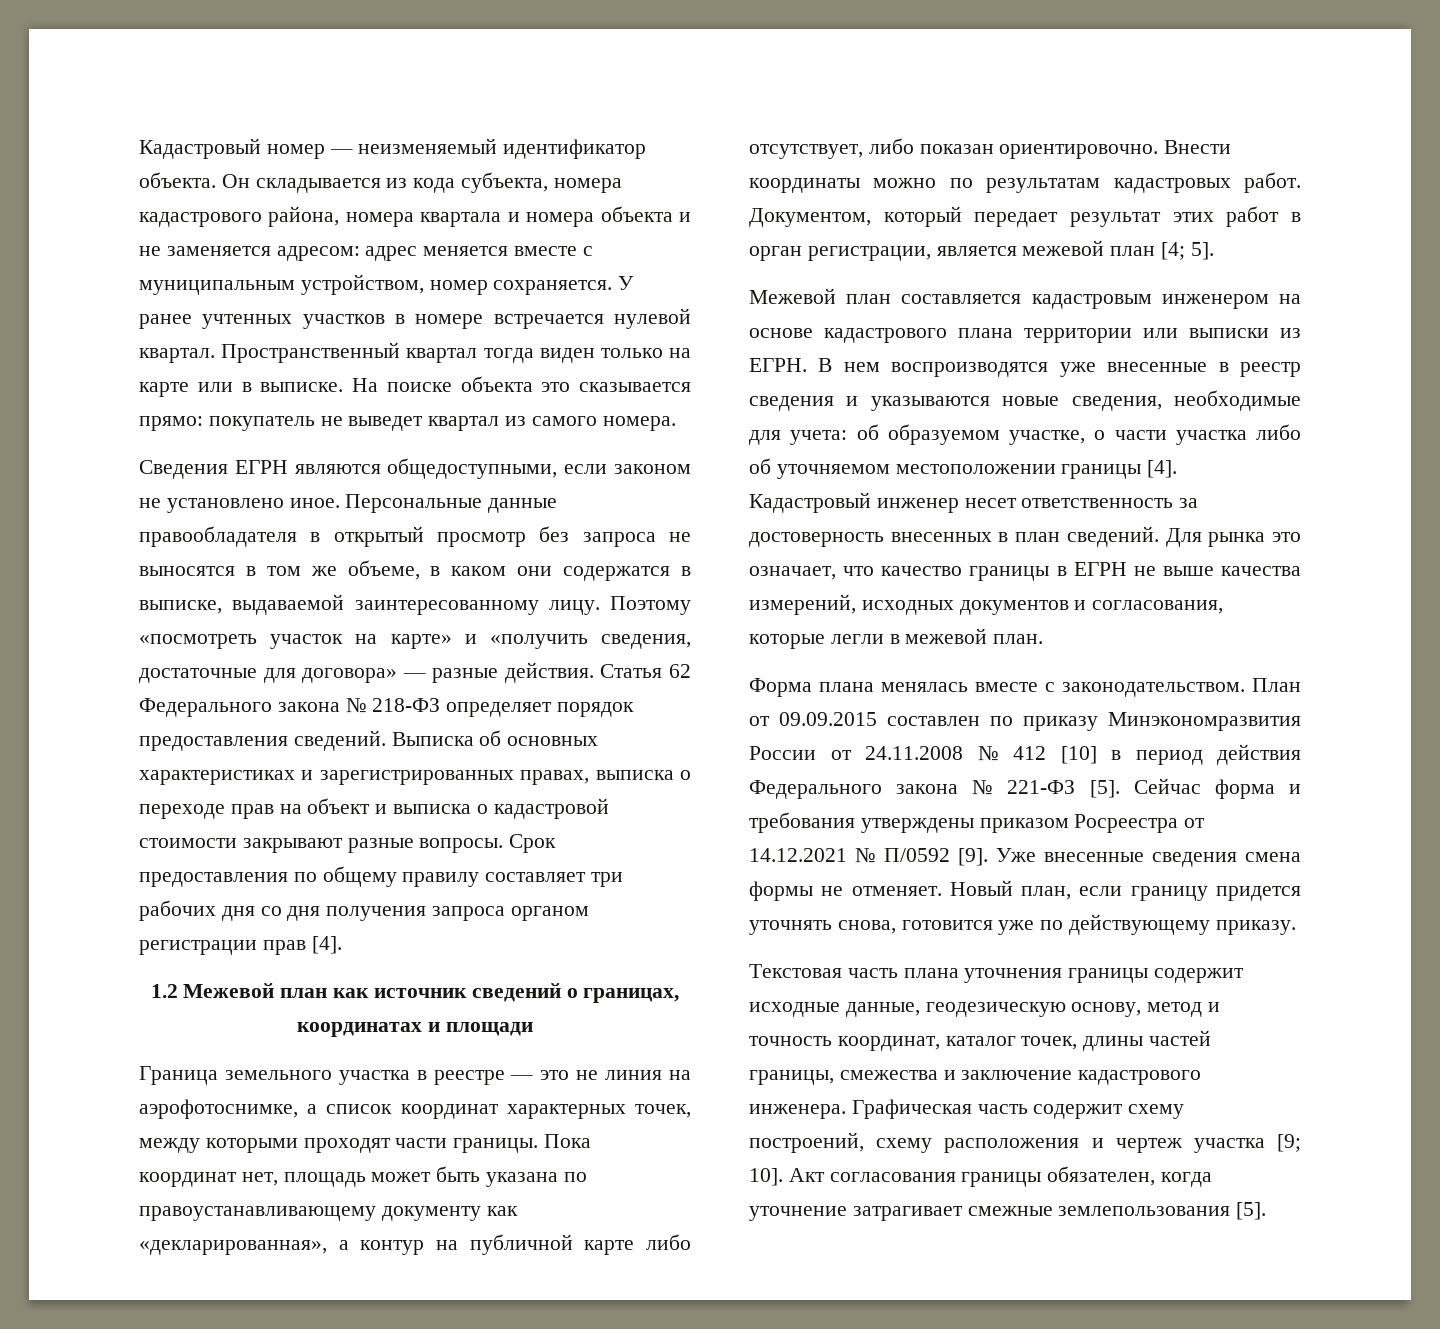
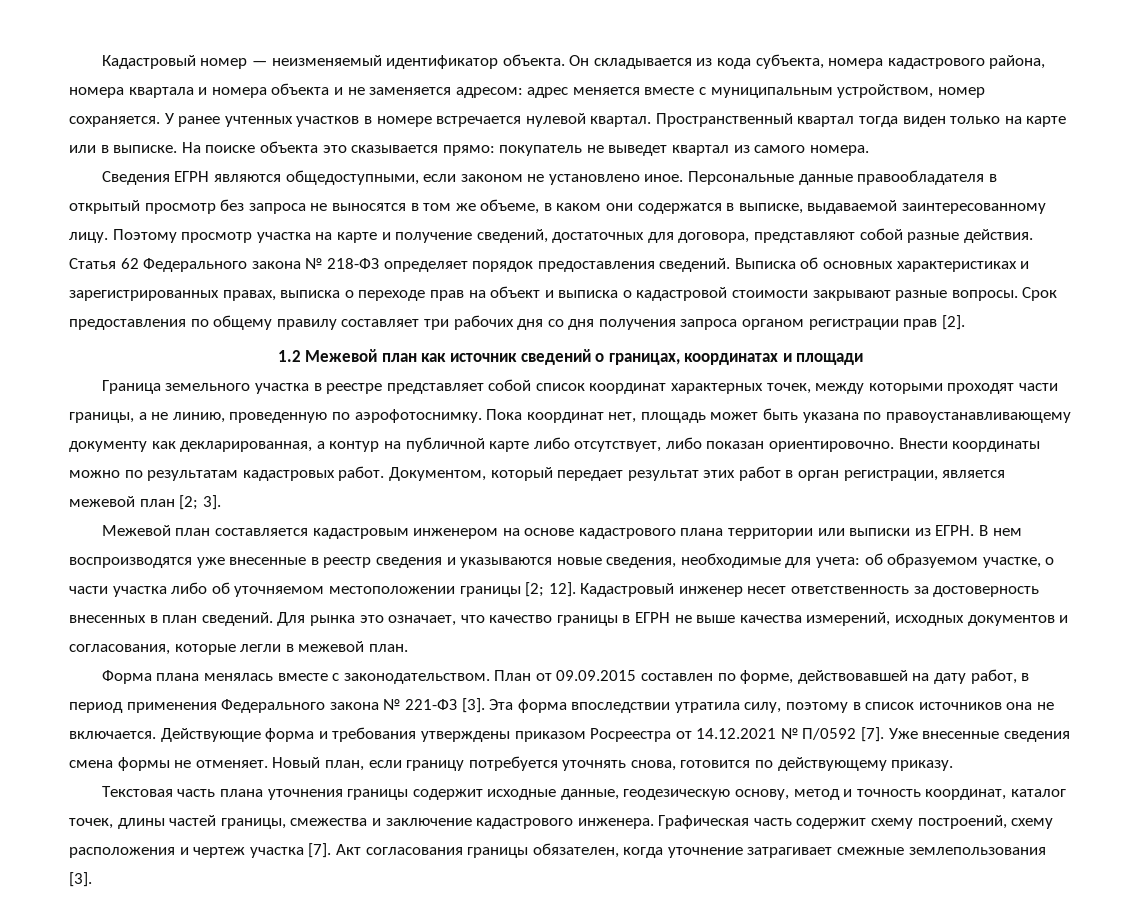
[139,634,691,649] [139,668,426,683] «посмотреть участок на карте» и «получить сведения, достаточные для договора» — -> [181,228,903,243] просмотр участка на карте и получение сведений, достаточных для договора, представляют собой
[311,936,342,954] [4]. -> [941,315,965,330] [2].
[510,1070,692,1080] [139,1099,318,1119] — это не линия на аэрофотоснимке, а -> [386,379,532,394] представляет собой
[453,1138,539,1153] границы. -> [69,409,482,423] границы, а не линию, проведенную по аэрофотоснимку.
[139,1240,327,1255] «декларированная», -> [180,441,313,452] декларированная,
[1161,242,1214,260] [4; 5]. -> [179,495,221,510] [2; 3].
[1147,460,1178,478] [4]. -> [525,582,576,597] [2; 12].
[1023,712,1301,731] [749,746,1097,764] приказу Минэкономразвития России от 24.11.2008 № 412 [10] -> [740,669,1017,684] форме, действовавшей на дату работ,
[1217,744,1301,765] действия -> [126,702,217,713] применения
[1089,778,1201,798] [5]. Сейчас -> [461,698,1055,713] [69,728,261,742] [3]. Эта форма впоследствии утратила силу, поэтому в список источников она не включается. Действующие
[958,848,988,866] [9]. -> [861,727,885,742] [7].
[1216,886,1301,901] придется -> [468,756,558,771] потребуется
[998,920,1035,935] уже -> (751, 764) none
[1277,1134,1301,1152] [749,1168,783,1186] [9; 10]. -> [308,843,332,858] [7].
[1236,1202,1267,1220] [5]. -> [69,872,92,887] [3].

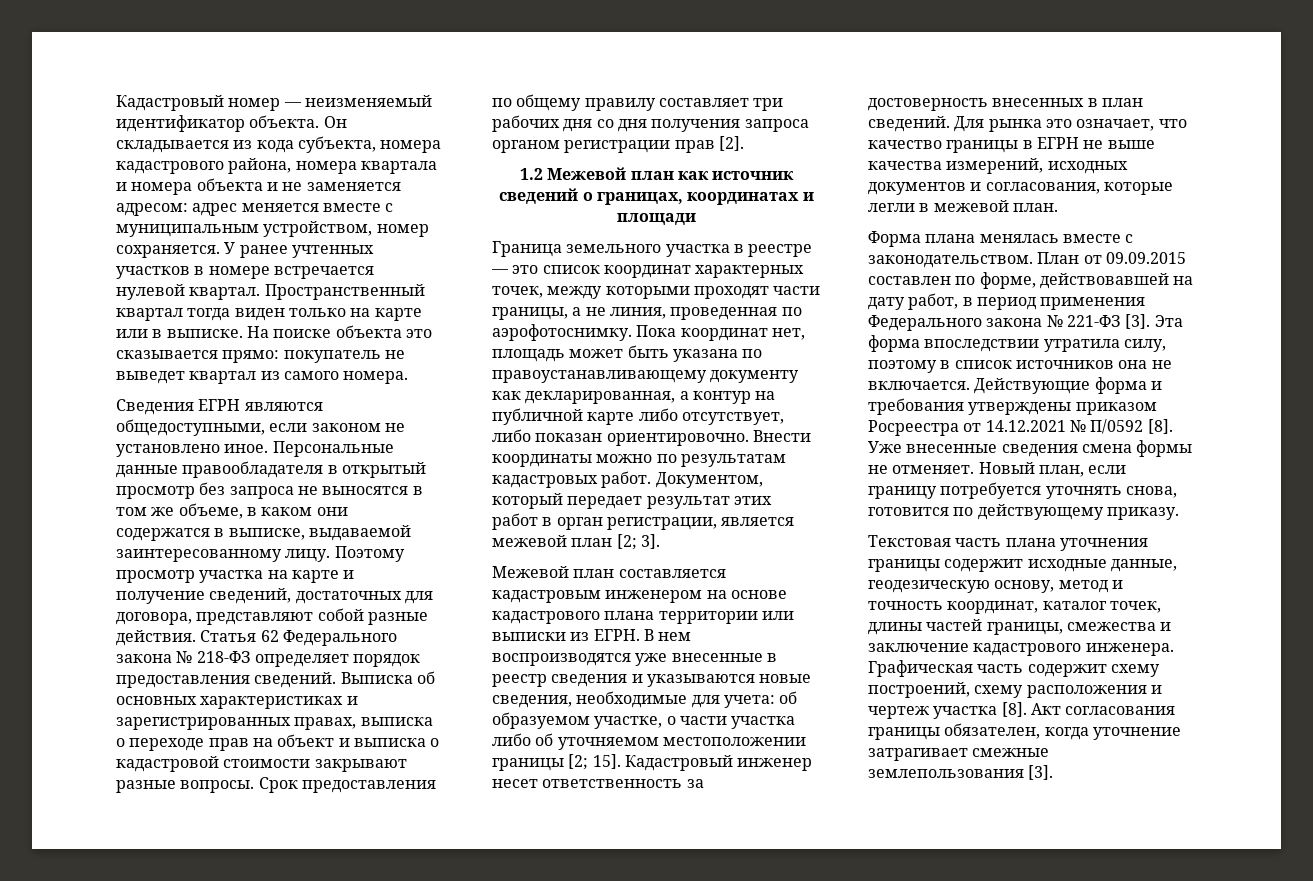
[386,379,532,394] представляет собой -> [491,265,539,274] — это
[172,412,328,423] линию, проведенную -> [609,307,778,320] линия, проведенная
[548,582,576,597] 12]. -> [592,754,621,769] 15].
[861,727,885,742] [7]. -> [1147,419,1173,434] [8].
[308,843,332,858] [7]. -> [1001,702,1027,717] [8].

